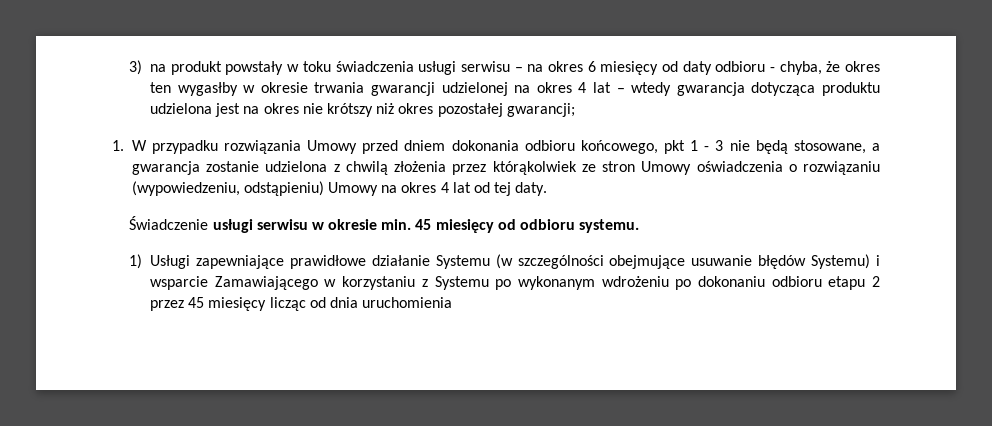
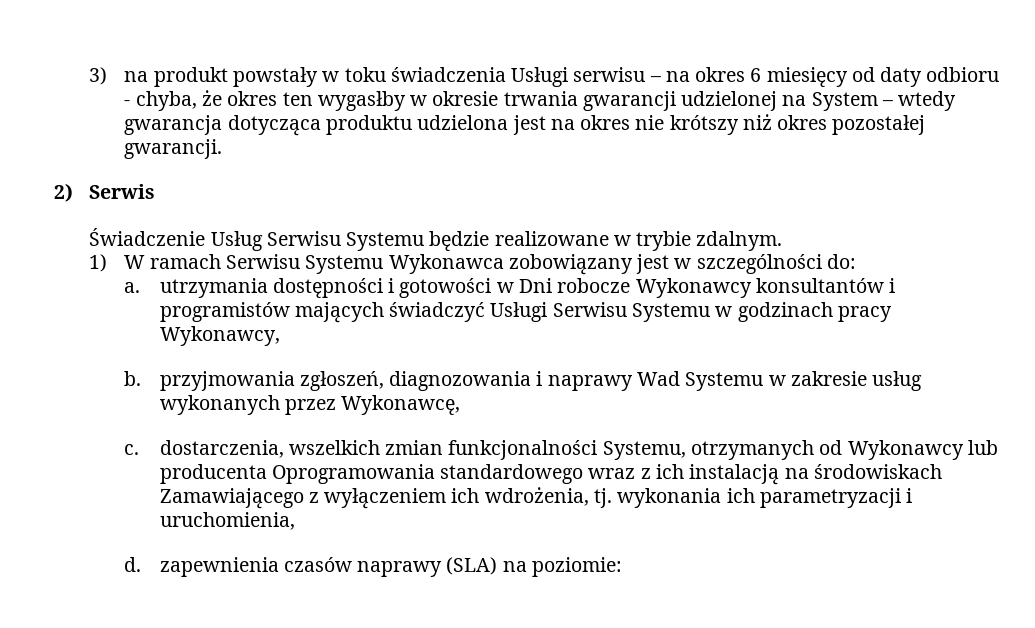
[418,61,457,75] usługi -> [511,67,569,87] Usługi
[536,82,612,93] okres 4 lat -> [811,92,878,111] System
[506,103,575,117] [112,140,880,154] [131,161,880,175] [131,181,548,196] [129,216,640,233] [129,254,881,269] [150,276,881,290] [150,297,453,311] gwarancji; // 1. W przypadku rozwiązania Umowy przed dniem dokonania odbioru końcowego, pkt 1 - 3 nie będą stosowane, a gwarancja zostanie udzielona z chwilą złożenia przez którąkolwiek ze stron Umowy oświadczenia o rozwiązaniu (wypowiedzeniu, odstąpieniu) Umowy na okres 4 lat od tej daty. // Świadczenie usługi serwisu w okresie min. 45 miesięcy od odbioru systemu. // 1) Usługi zapewniające prawidłowe działanie Systemu (w szczególności obejmujące usuwanie błędów Systemu) i wsparcie Zamawiającego w korzystaniu z Systemu po wykonanym wdrożeniu po dokonaniu odbioru etapu 2 przez 45 miesięcy licząc od dnia uruchomienia -> [124,139,223,159] [54,183,156,202] [89,228,783,251] [89,254,856,275] [124,278,896,298] [159,302,892,323] [159,326,280,346] [124,371,923,391] [159,395,461,415] [124,440,998,460] [159,464,942,485] [159,487,913,509] [159,512,295,530] [124,557,623,577] gwarancji. // 2) Serwis // Świadczenie Usług Serwisu Systemu będzie realizowane w trybie zdalnym. // 1) W ramach Serwisu Systemu Wykonawca zobowiązany jest w szczególności do: // a. utrzymania dostępności i gotowości w Dni robocze Wykonawcy konsultantów i programistów mających świadczyć Usługi Serwisu Systemu w godzinach pracy Wykonawcy, // b. przyjmowania zgłoszeń, diagnozowania i naprawy Wad Systemu w zakresie usług wykonanych przez Wykonawcę, // c. dostarczenia, wszelkich zmian funkcjonalności Systemu, otrzymanych od Wykonawcy lub producenta Oprogramowania standardowego wraz z ich instalacją na środowiskach Zamawiającego z wyłączeniem ich wdrożenia, tj. wykonania ich parametryzacji i uruchomienia, // d. zapewnienia czasów naprawy (SLA) na poziomie:

